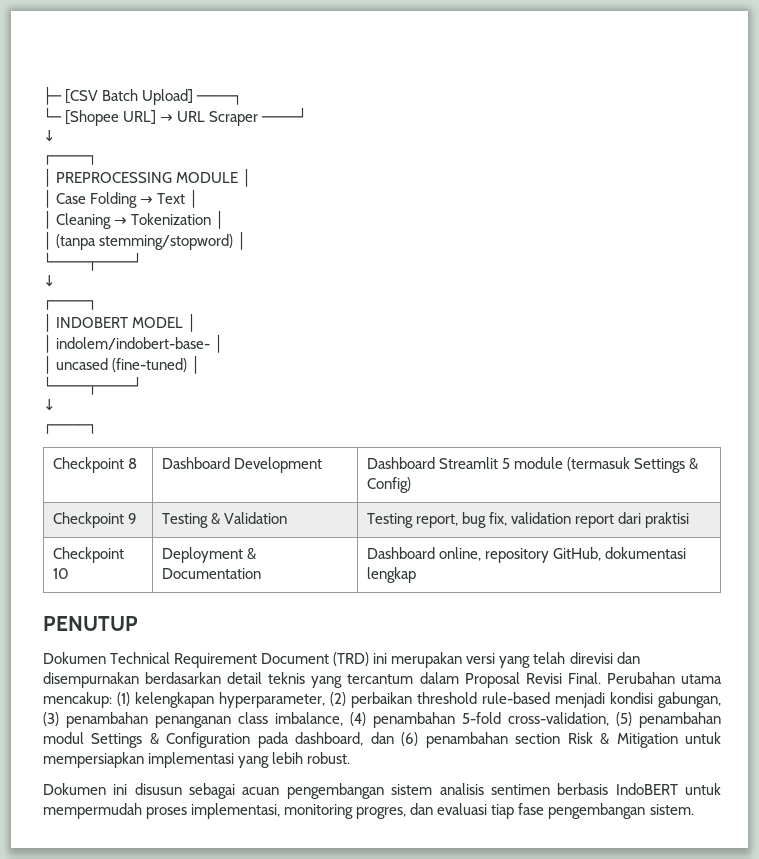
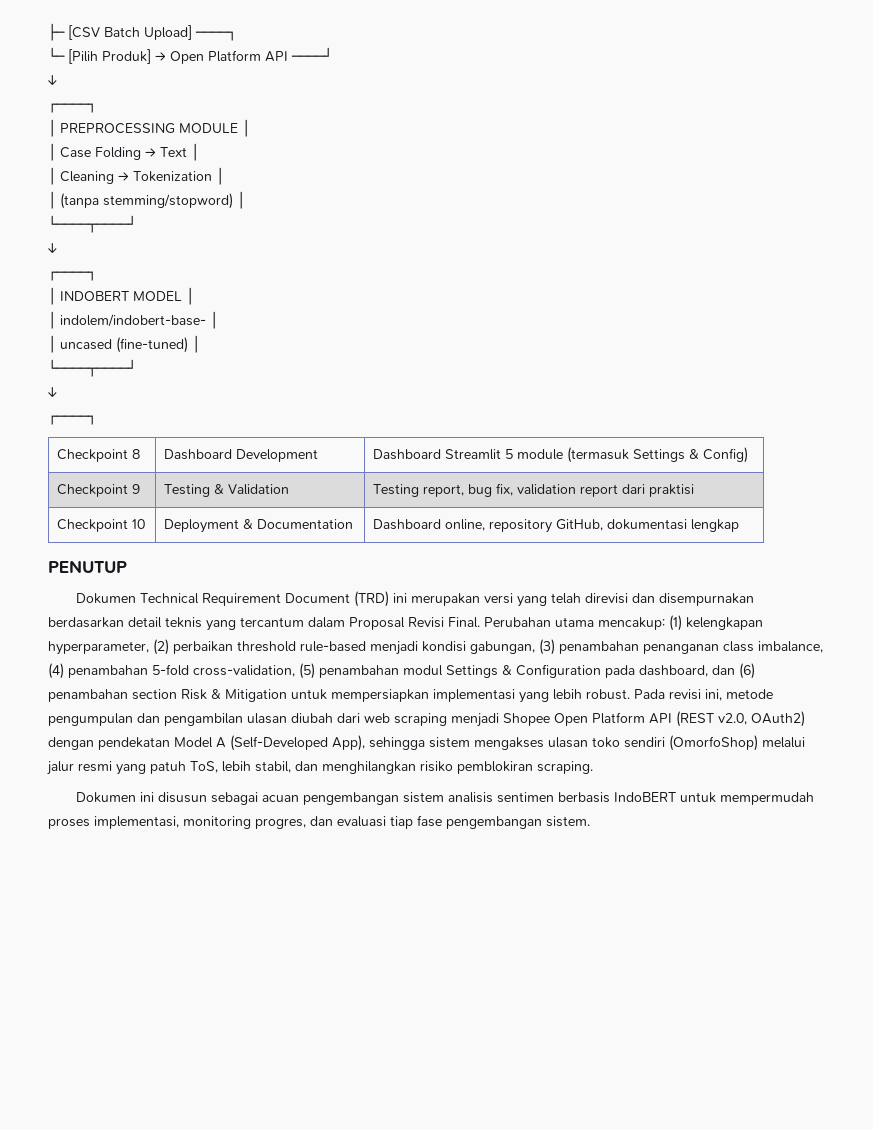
[65,110,259,126] [Shopee URL] → URL Scraper -> [68,49,288,64] [Pilih Produk] → Open Platform API
(351, 758) none -> [634,689,773,701] [48,711,805,727] [48,735,805,751] [47,761,593,775] Pada revisi ini, metode pengumpulan dan pengambilan ulasan diubah dari web scraping menjadi Shopee Open Platform API (REST v2.0, OAuth2) dengan pendekatan Model A (Self-Developed App), sehingga sistem mengakses ulasan toko sendiri (OmorfoShop) melalui jalur resmi yang patuh ToS, lebih stabil, dan menghilangkan risiko pemblokiran scraping.

